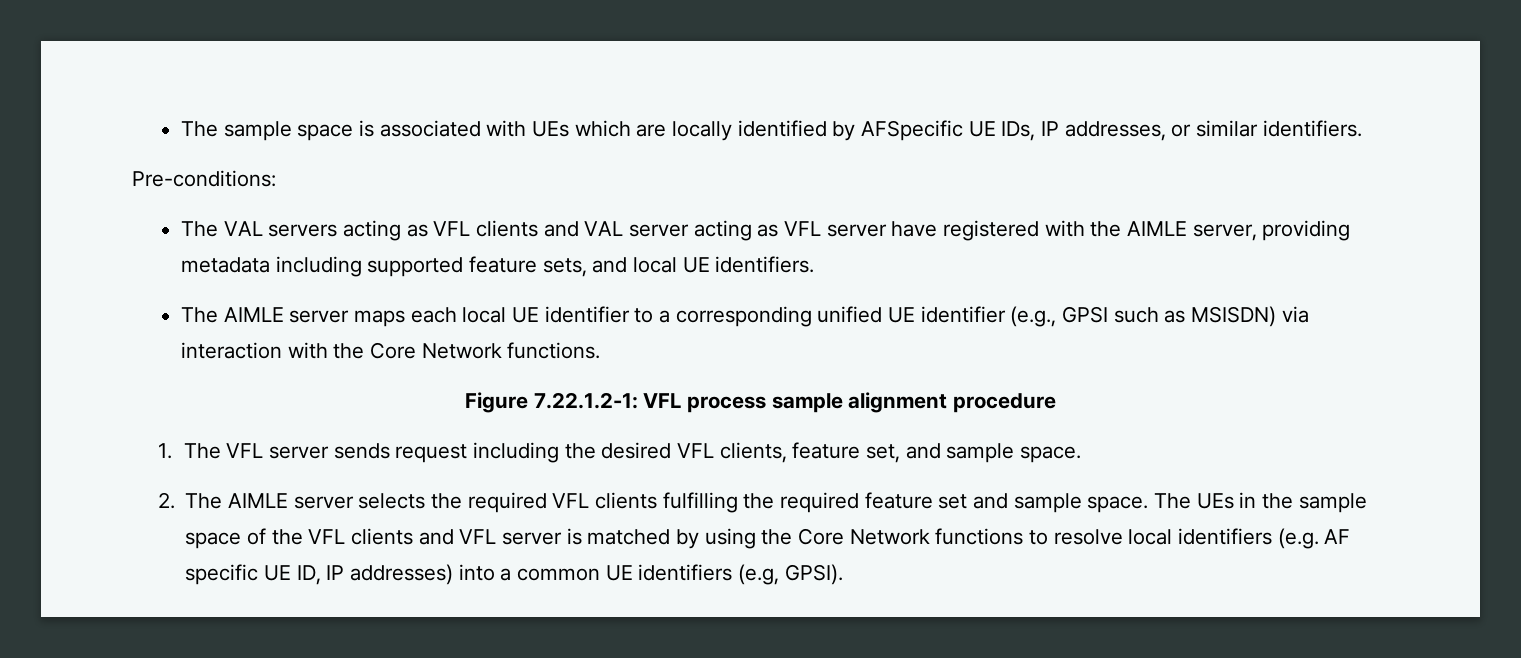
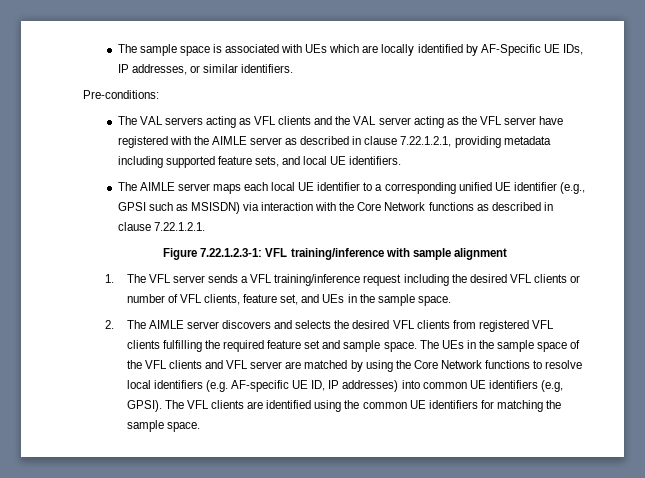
[860,120,963,141] AFSpecific -> [480,44,541,56] AF-Specific
(579, 229) none -> [335,116,351,125] the
(779, 230) none -> [461,116,477,125] the
[1192,224,1257,241] server, -> [249,136,452,147] server as described in clause 7.22.1.2.1,
[507,342,601,359] [464,392,766,413] functions. // Figure 7.22.1.2-1: VFL process -> [428,202,553,211] [117,222,205,231] [163,248,410,260] functions as described in clause 7.22.1.2.1. // Figure 7.22.1.2.3-1: VFL training/inference with
[953,393,1057,413] procedure -> (507, 254) none
(390, 451) none -> [241,274,361,286] a VFL training/inference
(714, 450) none -> [533,274,581,283] [126,294,202,303] clients or number of VFL
(941, 451) none -> [322,294,375,303] UEs in the
[358,492,547,513] selects the required -> [222,320,529,332] discovers and selects the desired VFL clients from registered
[566,528,582,545] is -> [285,361,302,369] are
[1324,529,1351,544] [185,564,259,585] AF specific -> [231,380,290,392] AF-specific
[500,568,512,581] a -> (420, 384) none
(843, 574) none -> [164,400,562,412] [126,420,200,432] The VFL clients are identified using the common UE identifiers for matching the sample space.

